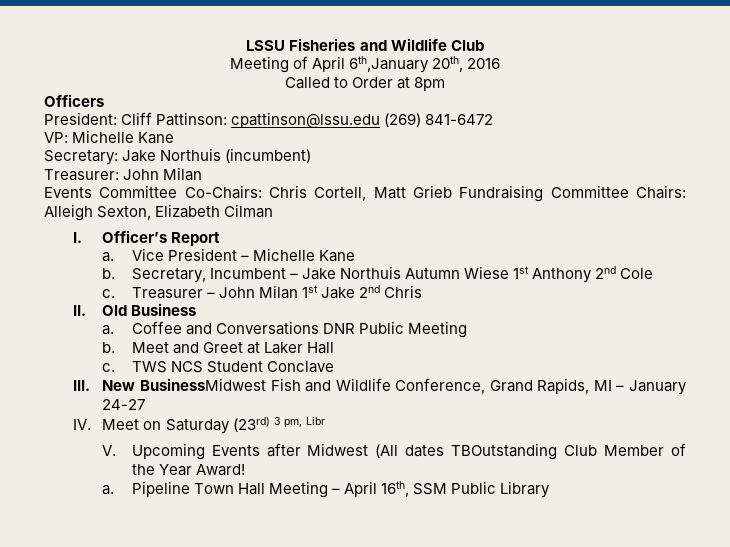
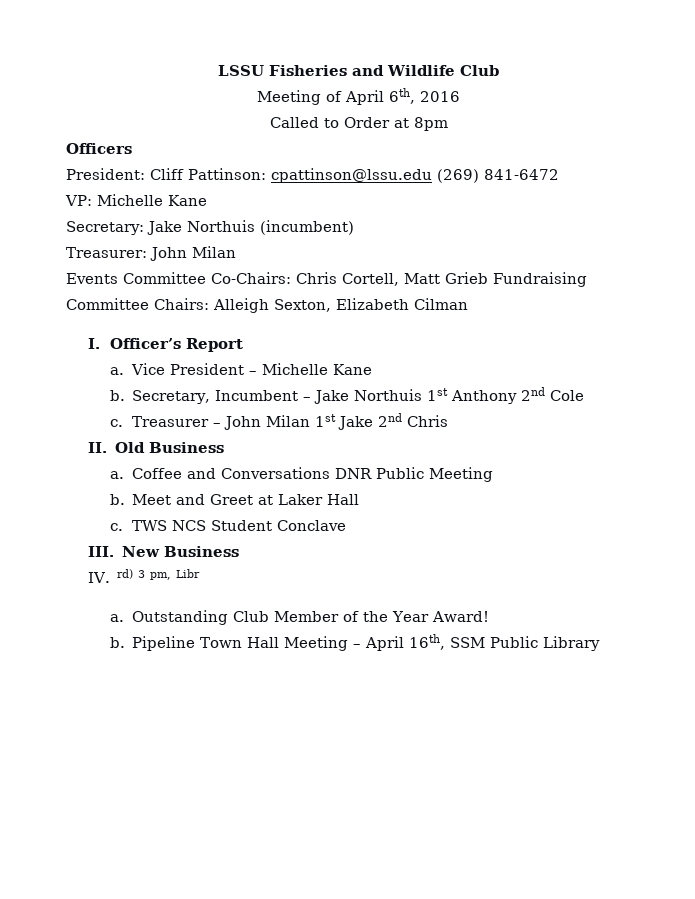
[349,56,464,73] 6th,January 20th, -> [389,88,415,104] 6th,
[404,266,509,279] Autumn Wiese -> (423, 395) none
[139,378,687,395] [102,399,146,410] [73,416,325,434] [102,443,558,460] BusinessMidwest Fish and Wildlife Conference, Grand Rapids, MI – January 24-27 // IV. Meet on Saturday (23rd) 3 pm, Libr // V. Upcoming Events after Midwest (All dates TBOutstanding -> [163,546,239,557] [87,569,201,583] [109,610,228,625] Business // IV. rd) 3 pm, Libr // a. Outstanding
[102,485,115,495] a. -> [109,637,125,648] b.

